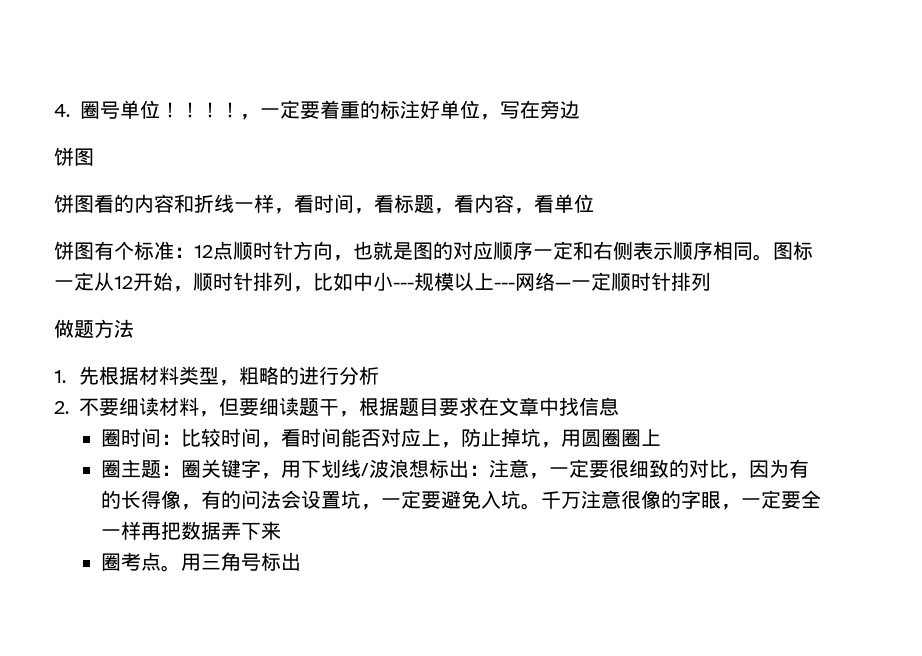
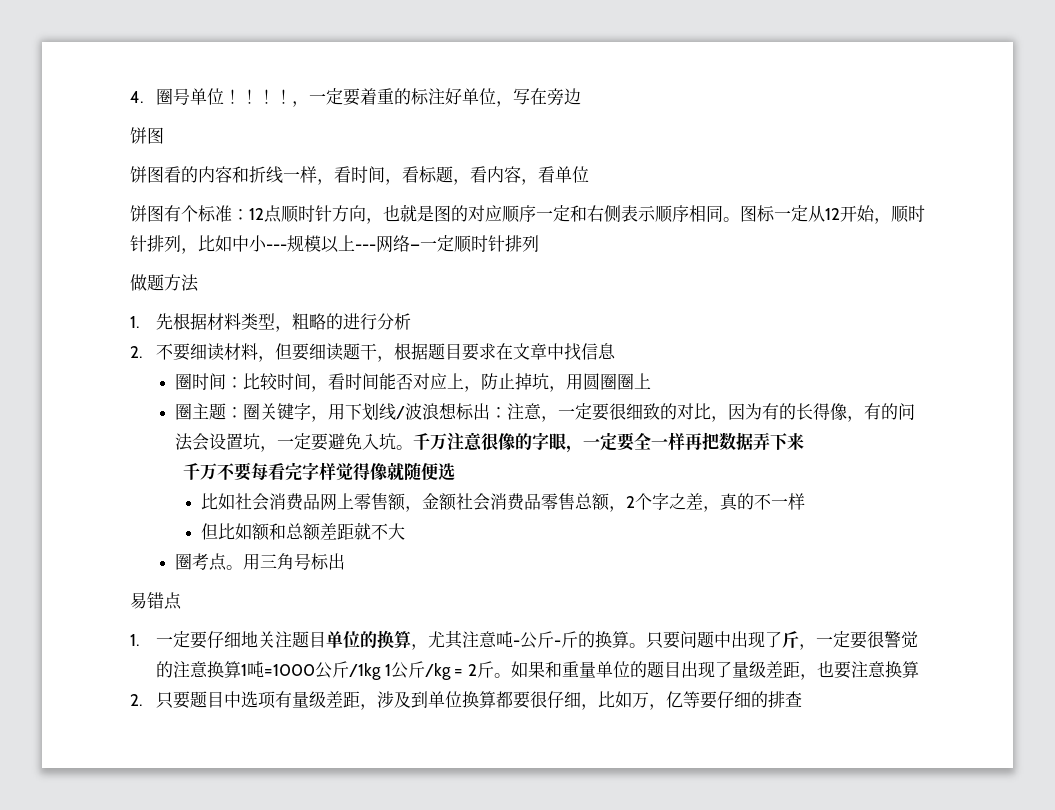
(282, 530) none -> [182,462,455,481] [201,493,806,512] [201,522,406,541] // 千万不要每看完字样觉得像就随便选 // 比如社会消费品网上零售额，金额社会消费品零售总额，2个字之差，真的不一样 // 但比如额和总额差距就不大
(302, 561) none -> [130,592,182,610] [130,630,919,650] [156,661,920,680] [130,691,803,710] // 易错点 // 1.一定要仔细地关注题目单位的换算，尤其注意吨-公斤-斤的换算。只要问题中出现了斤，一定要很警觉的注意换算1吨=1000公斤/1kg 1公斤/kg = 2斤。如果和重量单位的题目出现了量级差距，也要注意换算 // 2.只要题目中选项有量级差距，涉及到单位换算都要很仔细，比如万，亿等要仔细的排查

